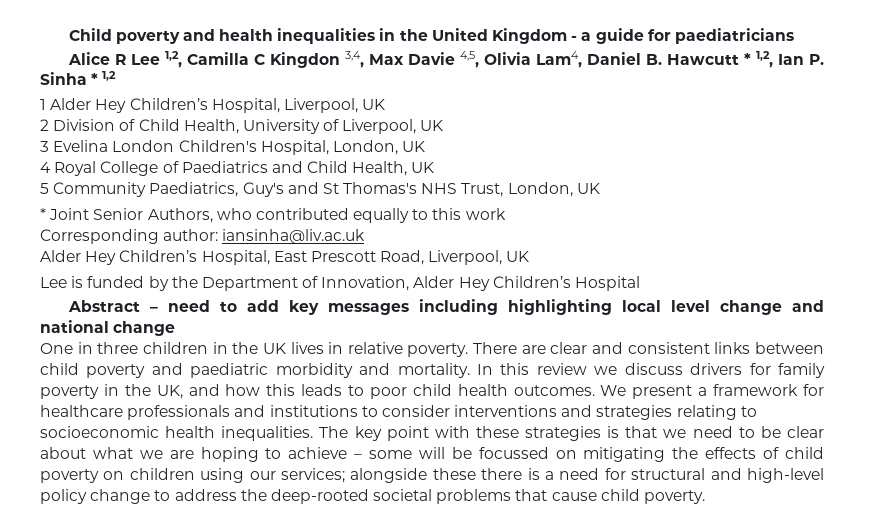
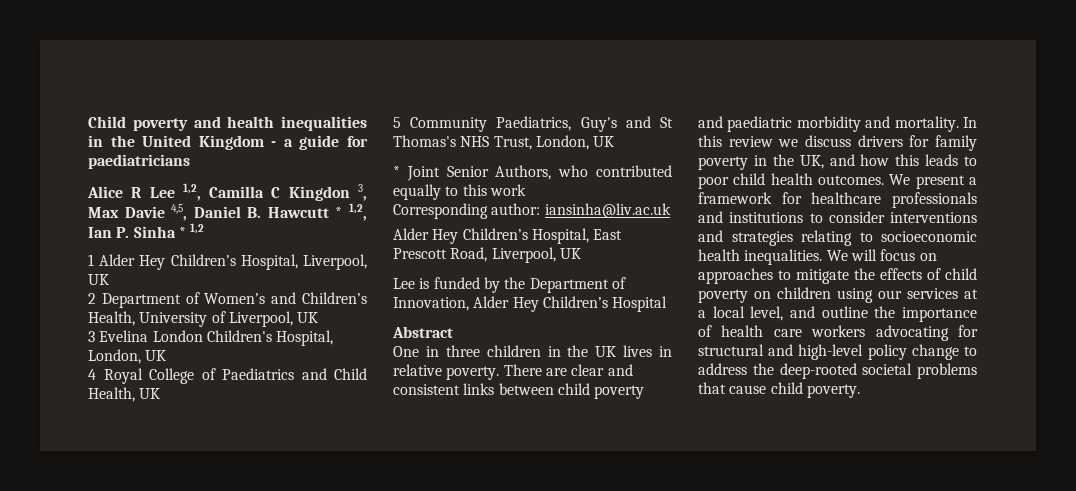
[344,51,364,68] 3,4, -> [357,184,367,201] 3,
[483,51,582,68] Olivia Lam4, -> (188, 212) none
[53,119,180,131] Division of Child -> [101,292,368,308] Department of Women’s and Children’s
[149,299,825,315] [40,320,176,336] – need to add key messages including highlighting local level change and national change -> (453, 332) none
[319,426,824,441] [40,447,666,462] The key point with these strategies is that we need to be clear about what we are hoping to achieve – some will be focussed on mitigating -> [826,249,937,261] [698,268,849,284] We will focus on approaches to mitigate
[281,468,600,483] services; alongside these there is a need -> [907,288,978,299] [698,306,977,322] [698,325,949,341] services at a local level, and outline the importance of health care workers advocating

